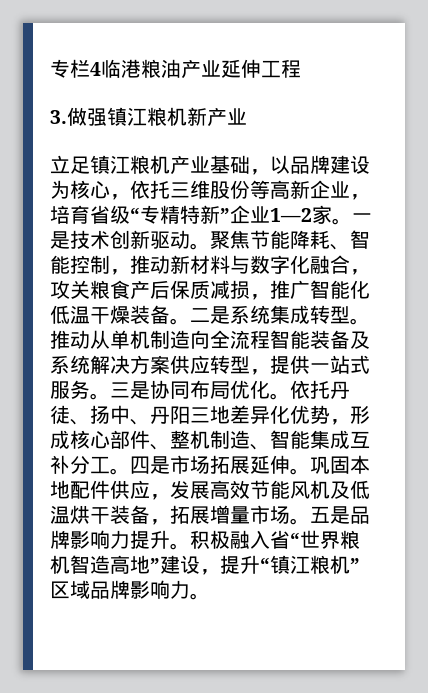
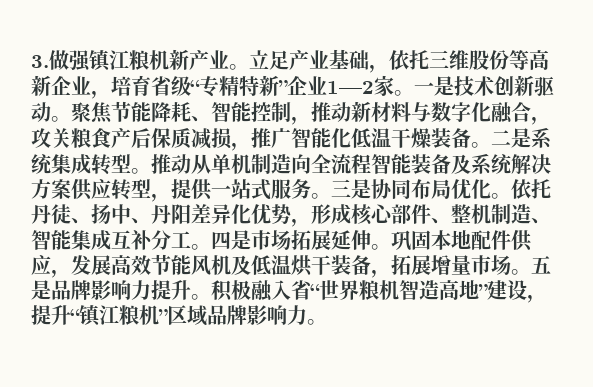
[50,59,301,78] 专栏4临港粮油产业延伸工程 // -> (31, 61) none
[50,155,370,175] [50,180,110,199] // 立足镇江粮机产业基础，以品牌建设为核心 -> [229,49,369,70] 。立足产业基础
[190,405,230,424] 三地 -> (191, 214) none

